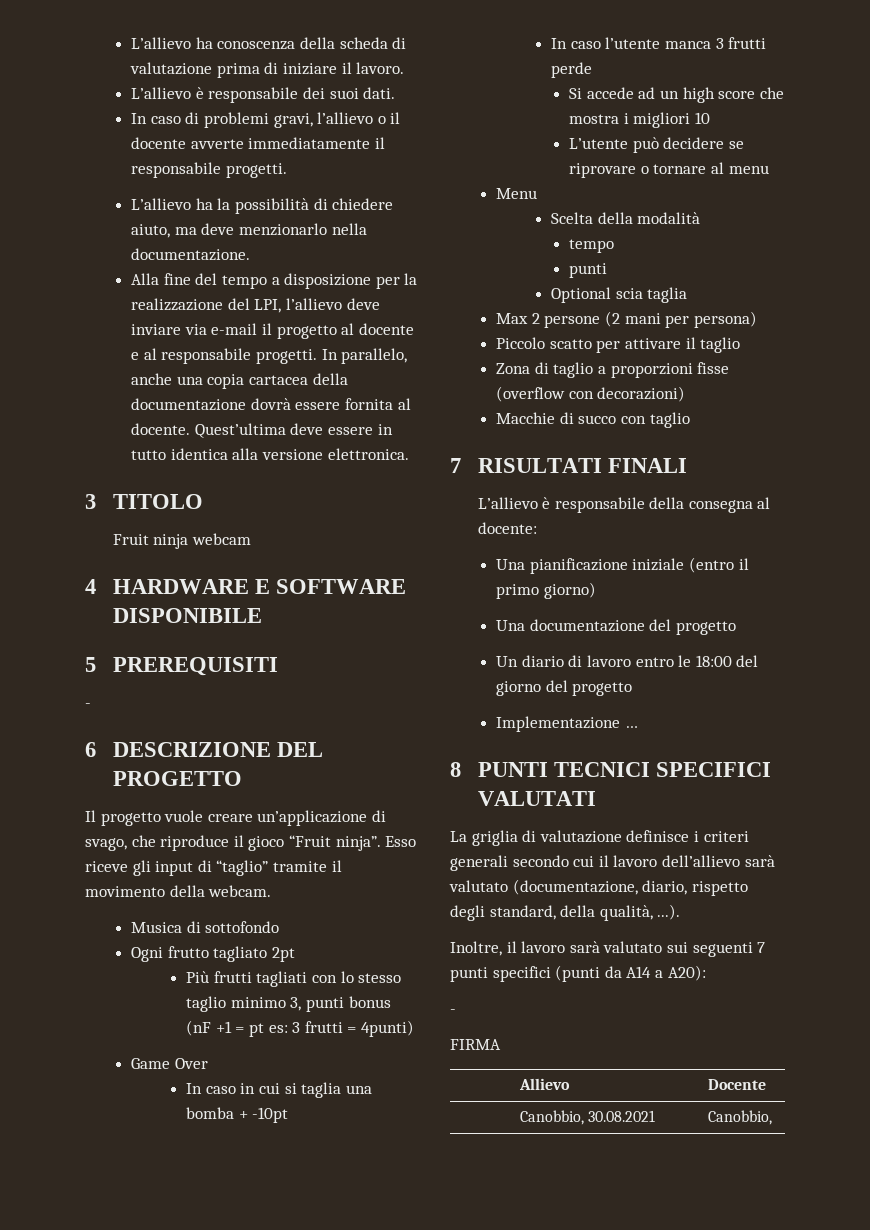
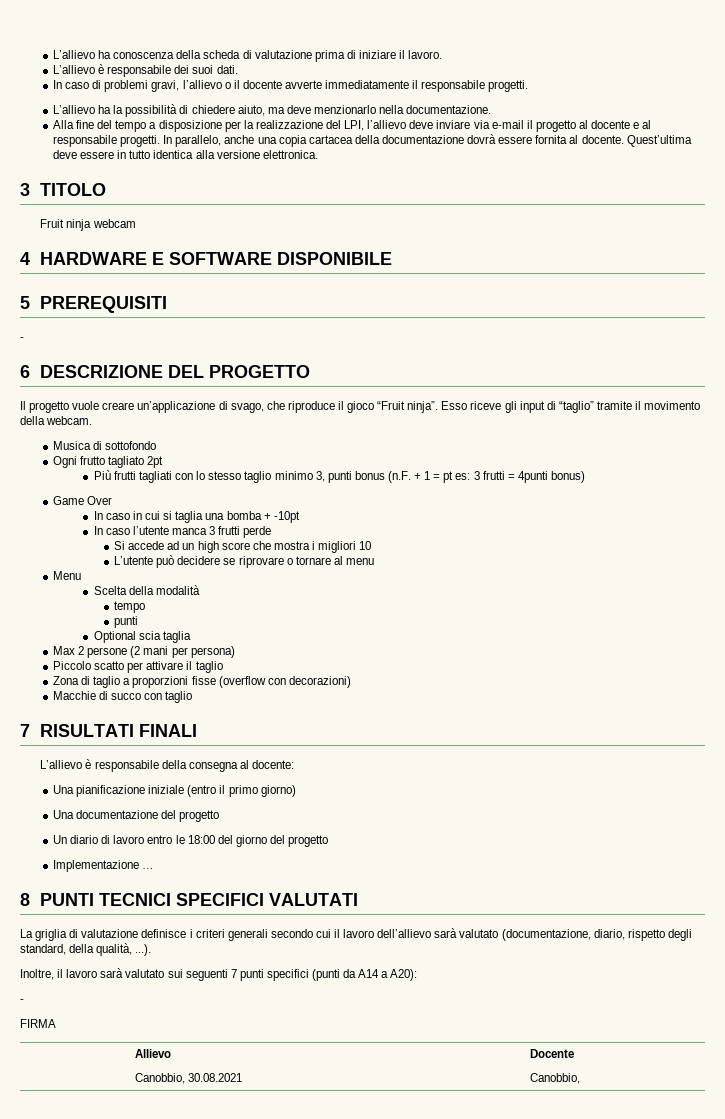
[186,1020,232,1036] (nF +1 -> [387,471,431,483] (n.F. + 1
[360,1020,414,1037] 4punti) -> [517,471,585,483] 4punti bonus)

